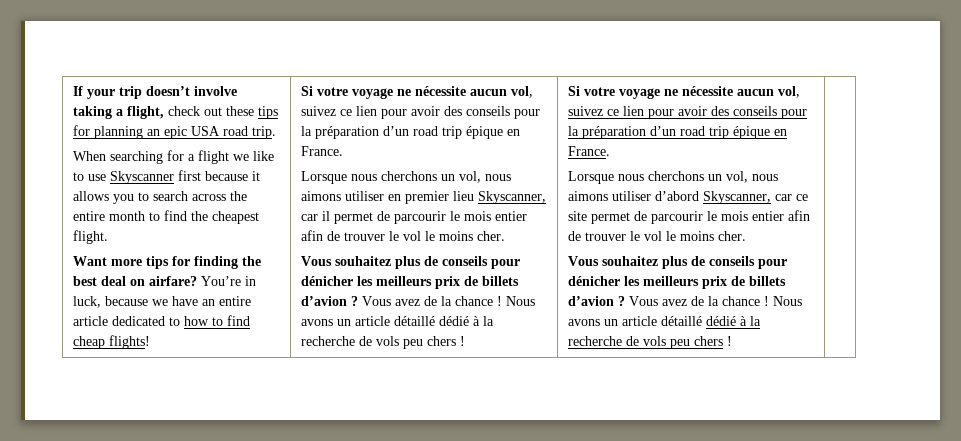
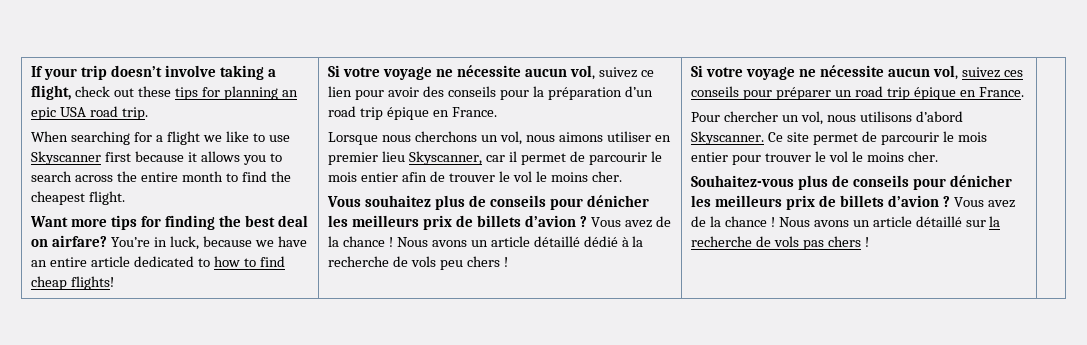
[607,106,808,119] [568,126,788,139] [568,146,611,156] [568,171,779,184] [568,191,809,204] ce lien pour avoir des conseils pour la préparation d’un road trip épique en France. // Lorsque nous cherchons un vol, nous aimons utiliser d’abord Skyscanner, car ce -> [1003,70,1023,77] [691,86,1024,100] [691,111,963,125] [691,131,784,145] ces conseils pour préparer un road trip épique en France. // Pour chercher un vol, nous utilisons d’abord Skyscanner. Ce
[788,210,811,221] [568,231,747,241] [568,256,659,266] afin de trouver le vol le moins cher. // Vous souhaitez -> [732,151,938,165] [691,175,795,187] pour trouver le vol le moins cher. // Souhaitez-vous
[706,316,762,326] [568,336,691,349] dédié à la recherche de vols peu -> [965,216,1001,227] [691,236,825,250] sur la recherche de vols pas

